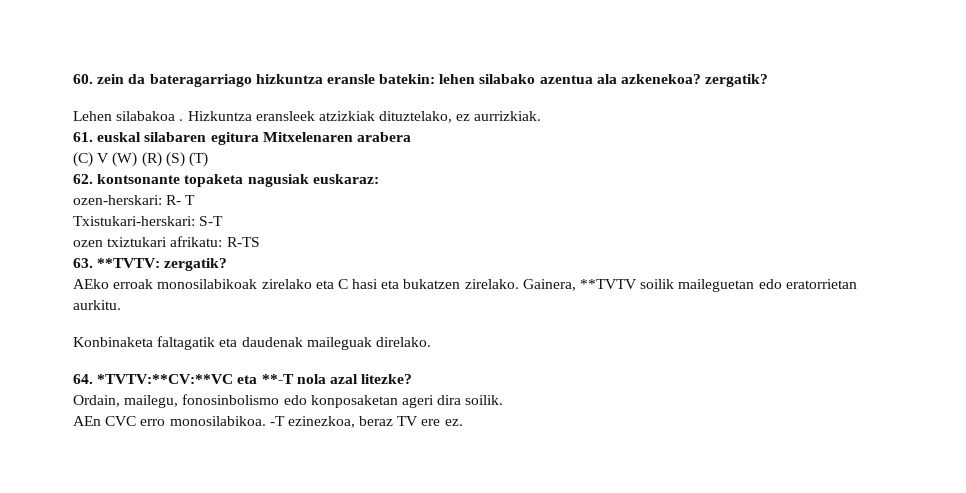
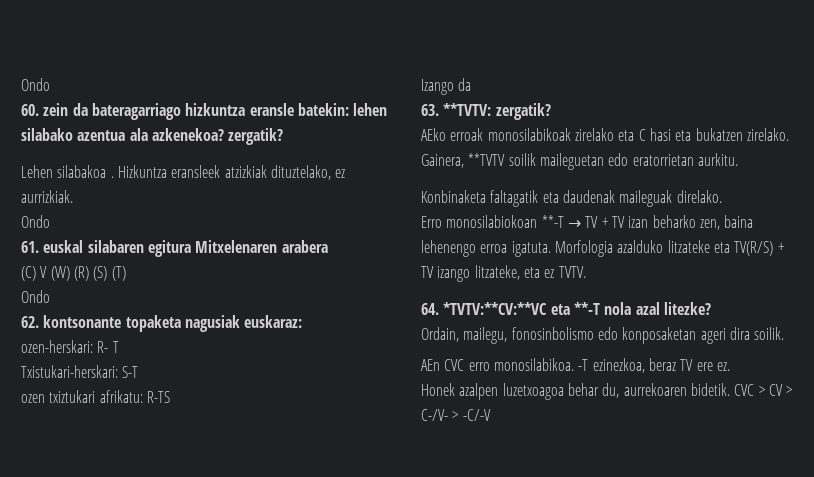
(73, 79) none -> [21,78,50,91] Ondo //
(542, 116) none -> [21,215,50,228] // Ondo
(208, 159) none -> [21,290,50,303] // Ondo
(260, 242) none -> [421,78,472,95] // Izango da
(431, 342) none -> [421,215,754,230] [421,240,784,257] [421,265,586,282] // Erro monosilabiokoan **-T → TV + TV izan beharko zen, baina lehenengo erroa igatuta. Morfologia azalduko litzateke eta TV(R/S) + TV izango litzateke, eta ez TVTV.
(463, 422) none -> [421,383,793,400] [421,409,491,421] // Honek azalpen luzetxoagoa behar du, aurrekoaren bidetik. CVC > CV > C-/V- > -C/-V

